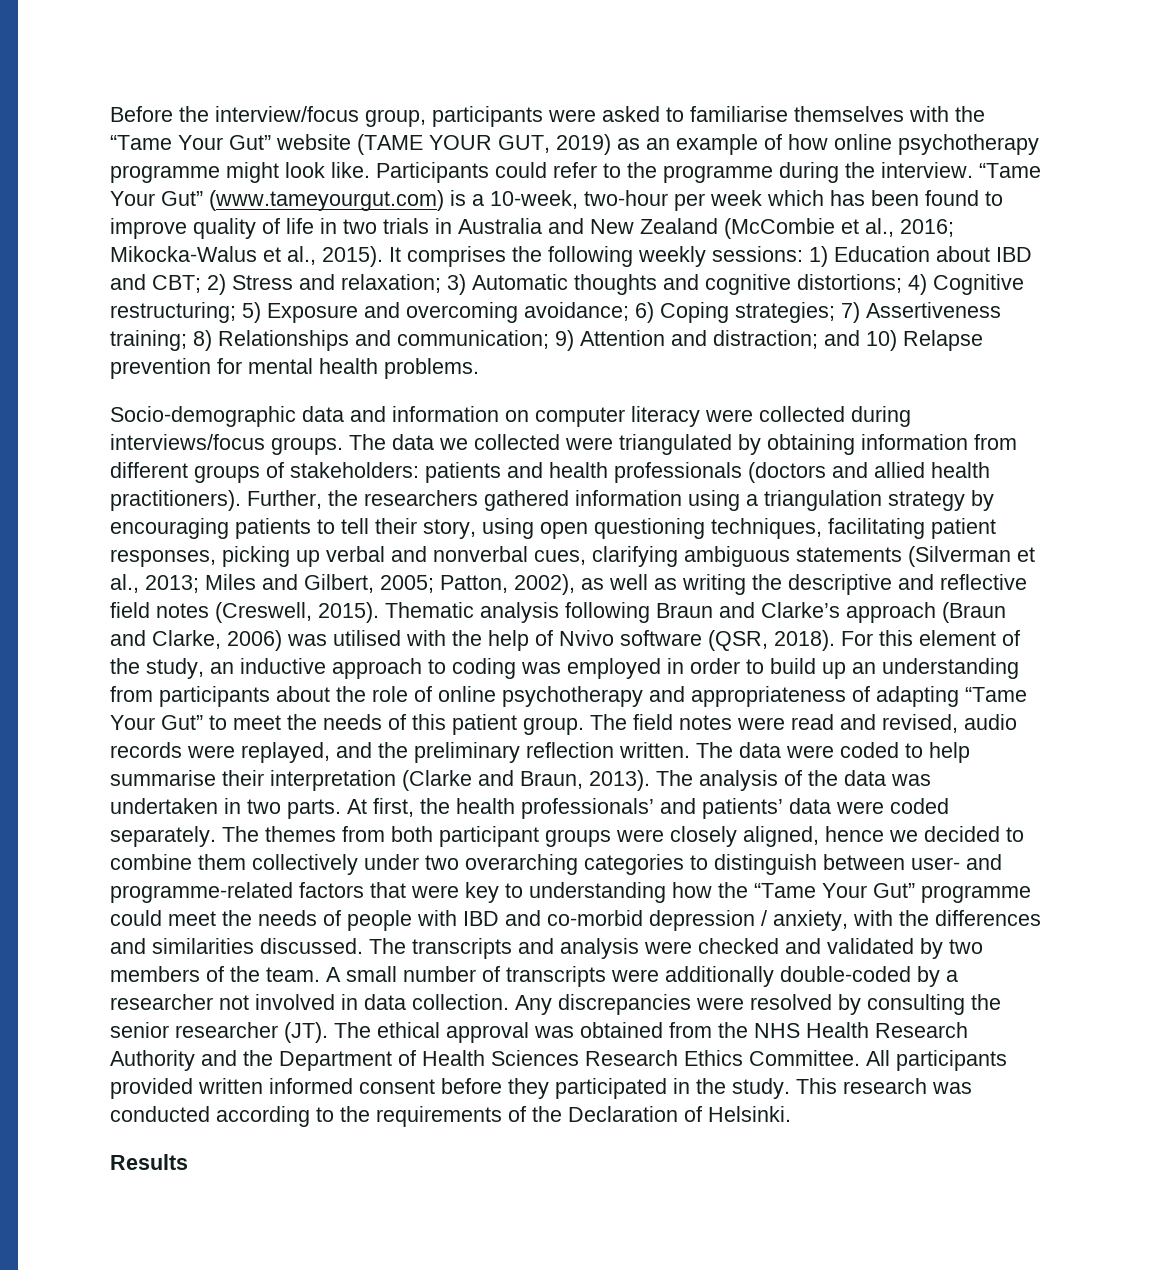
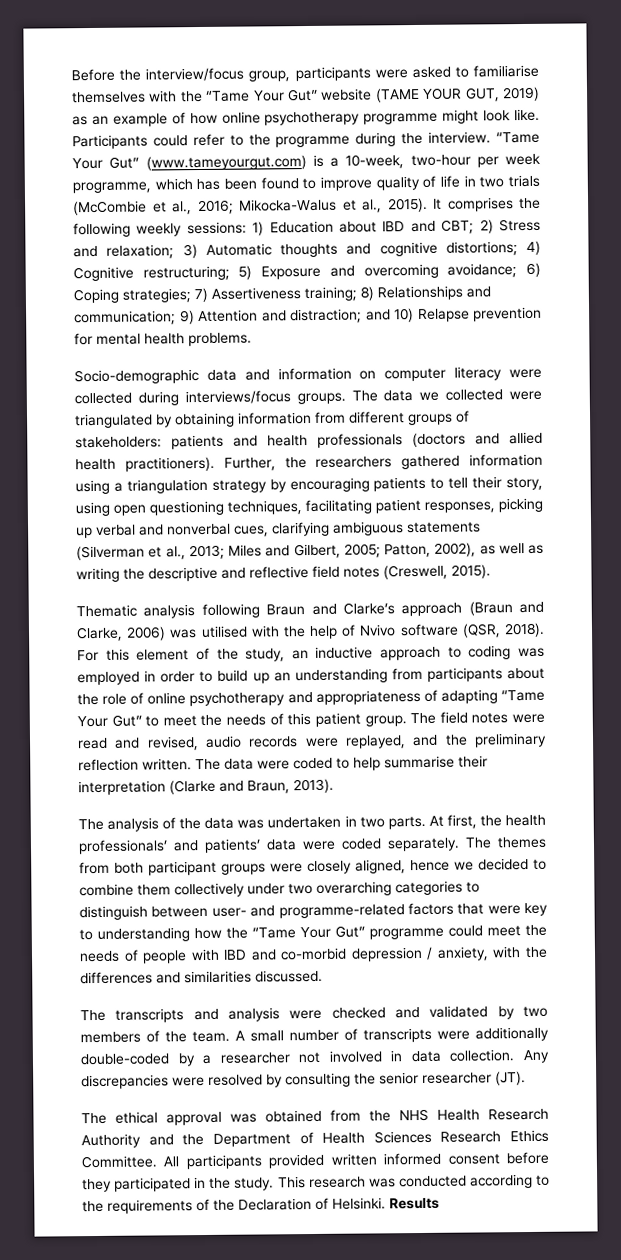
(762, 198) none -> [72,181,151,194] programme,
[435,218,718,234] in Australia and New Zealand -> (541, 181) none
(379, 612) none -> (491, 571) //
(650, 780) none -> (334, 786) //
(363, 946) none -> (323, 976) //
(328, 1032) none -> (526, 1078) //
(791, 1114) // -> (386, 1203) none

